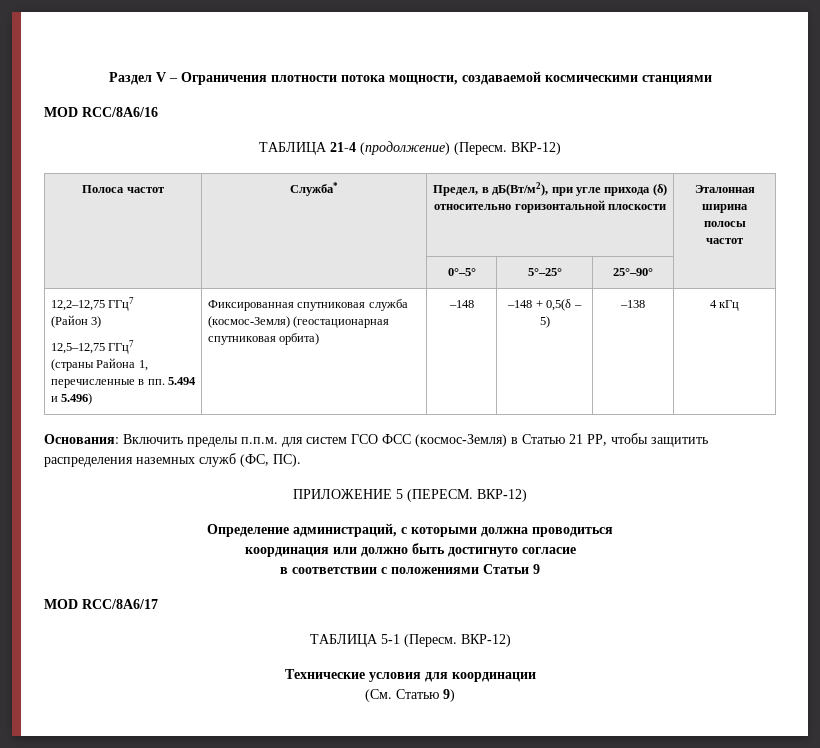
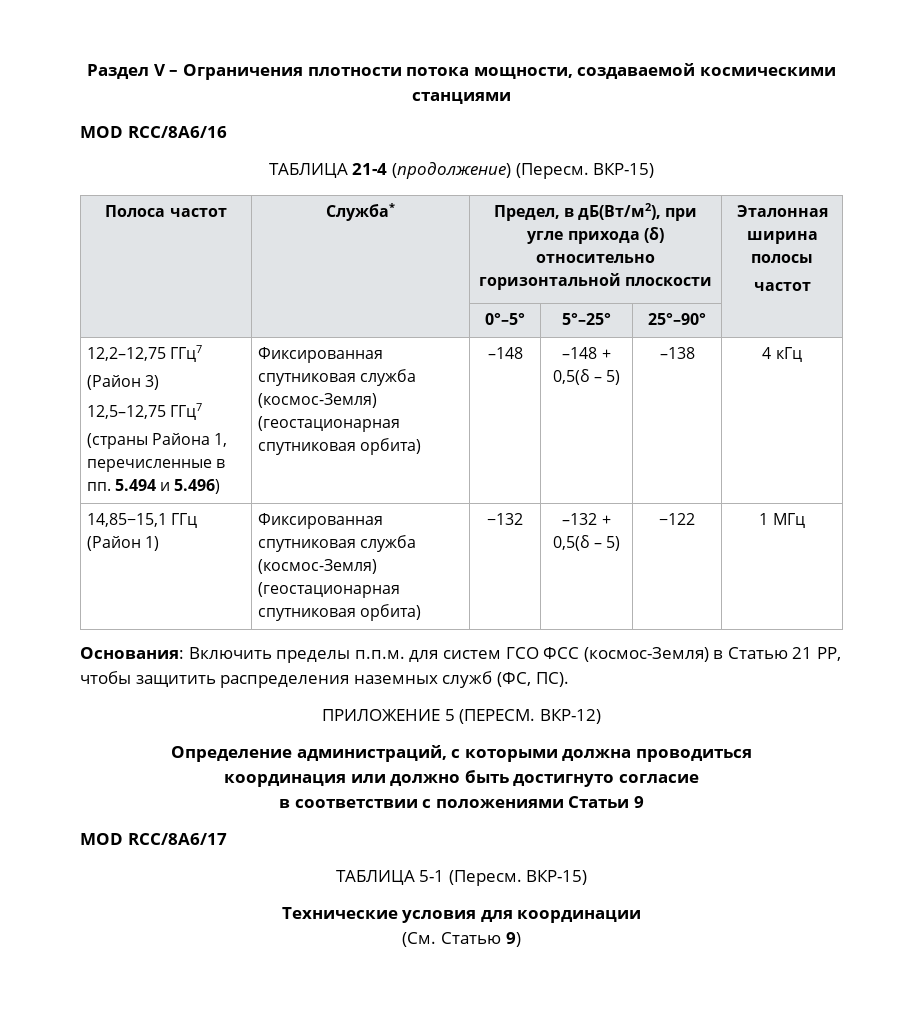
[511,142,561,155] ВКР-12) -> [593,163,655,178] ВКР-15)
(740, 305) none -> [86,513,198,528] [86,536,160,551] [257,513,383,529] [257,535,417,552] [257,559,377,574] [257,582,400,598] [257,604,422,621] [487,513,523,525] [562,513,611,525] [553,535,620,551] [659,513,695,525] [759,513,805,528] // 14,85−15,1 ГГц (Район 1) | Фиксированная спутниковая служба (космос-Земля) (геостационарная спутниковая орбита) | −132 | –132 + 0,5(δ – 5) | −122 | 1 МГц
[460,634,511,647] ВКР-12) -> [526,870,588,885] ВКР-15)

